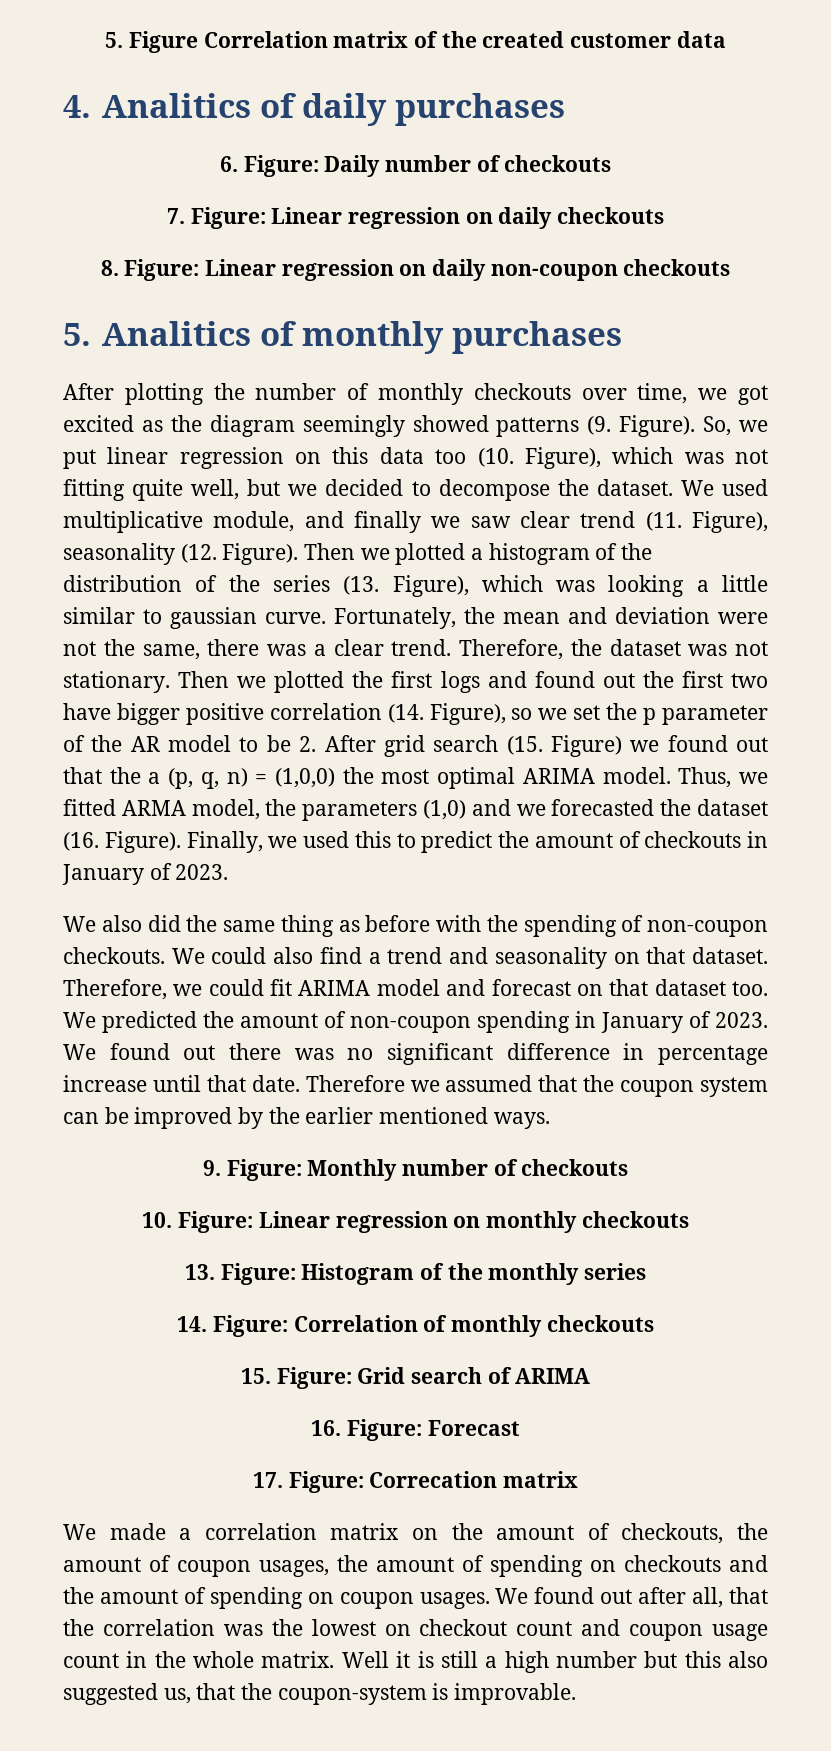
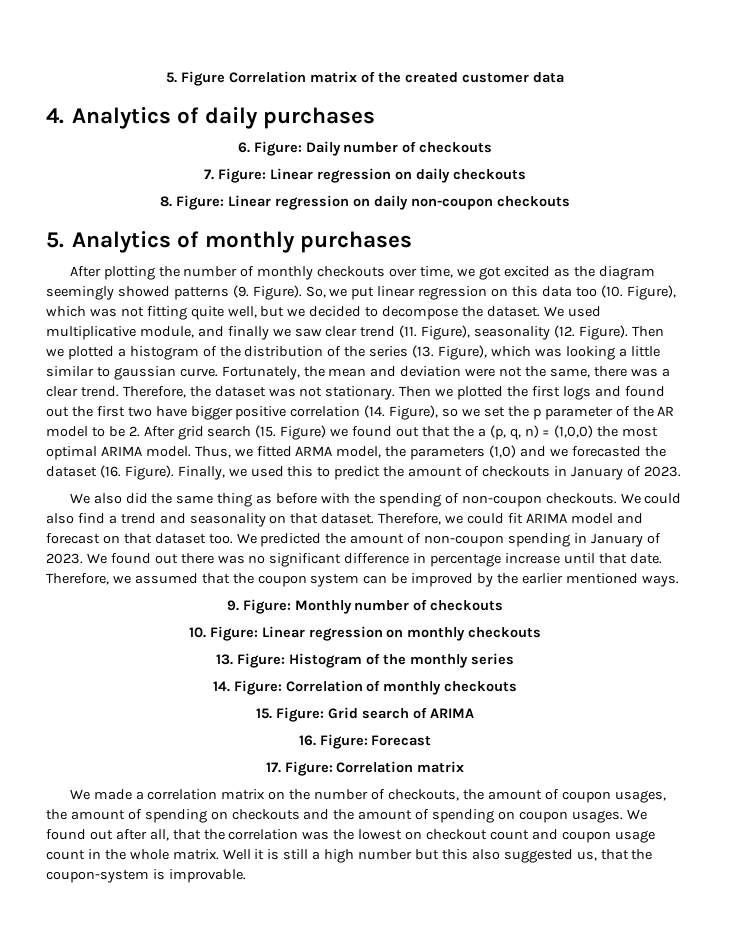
[102,93,252,118] Analitics -> [72,107,172,129] Analytics
[102,321,252,346] Analitics -> [72,231,172,253] Analytics
[305,1075,405,1092] Therefore -> [46,573,109,585] Therefore,
[369,1471,498,1488] Correcation -> [336,761,414,773] Correlation
[496,1525,575,1540] amount -> [314,789,369,800] number

